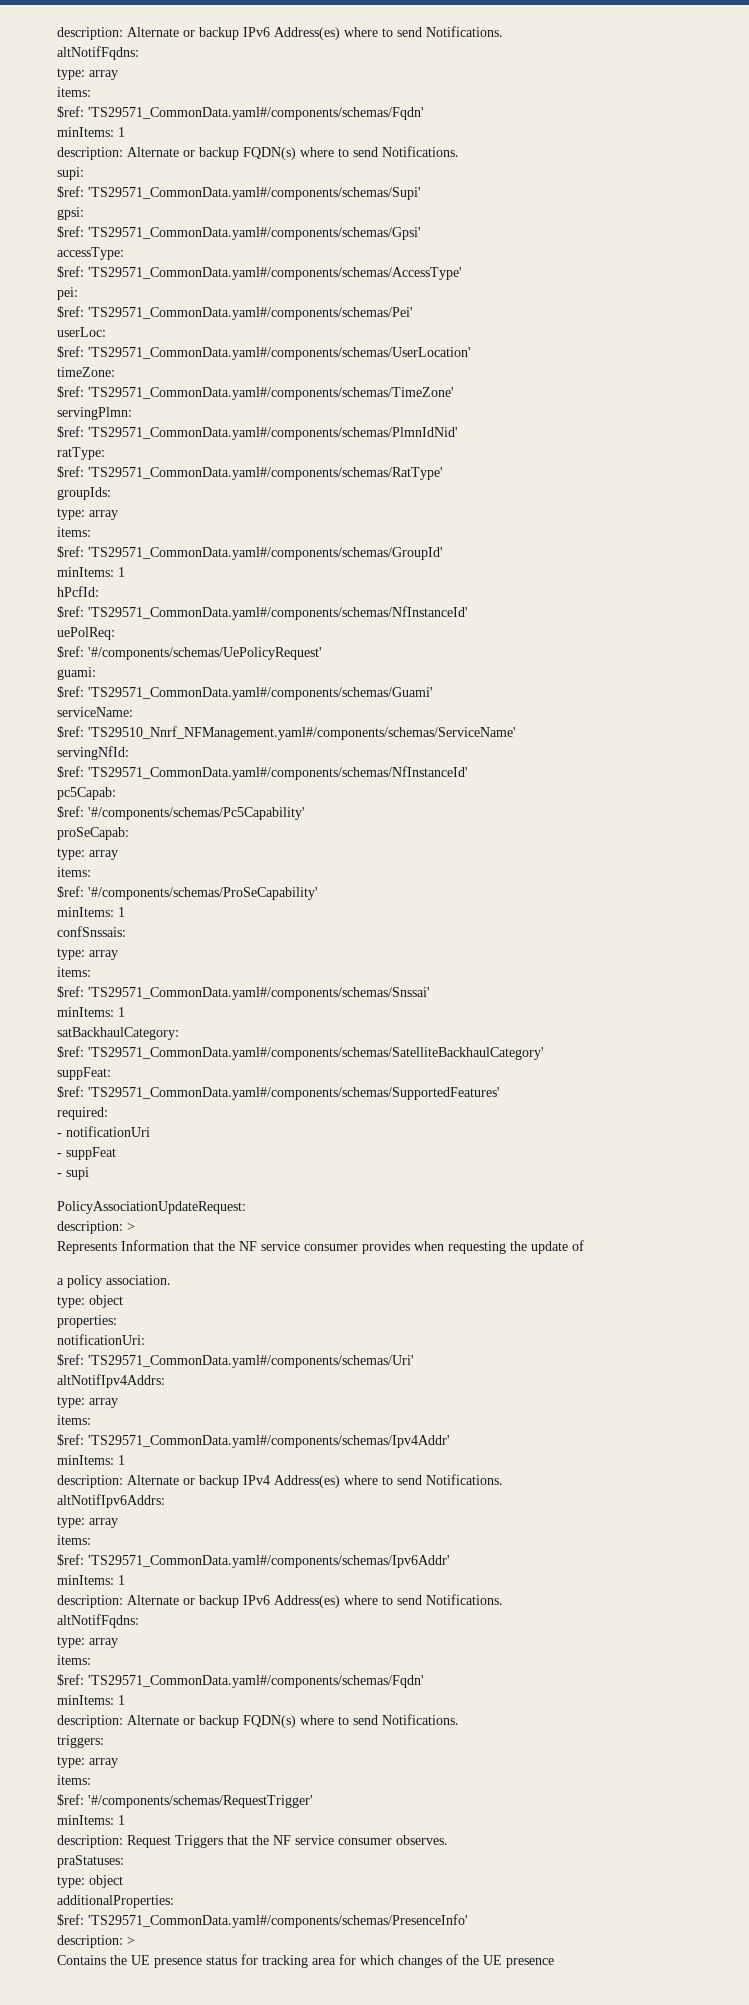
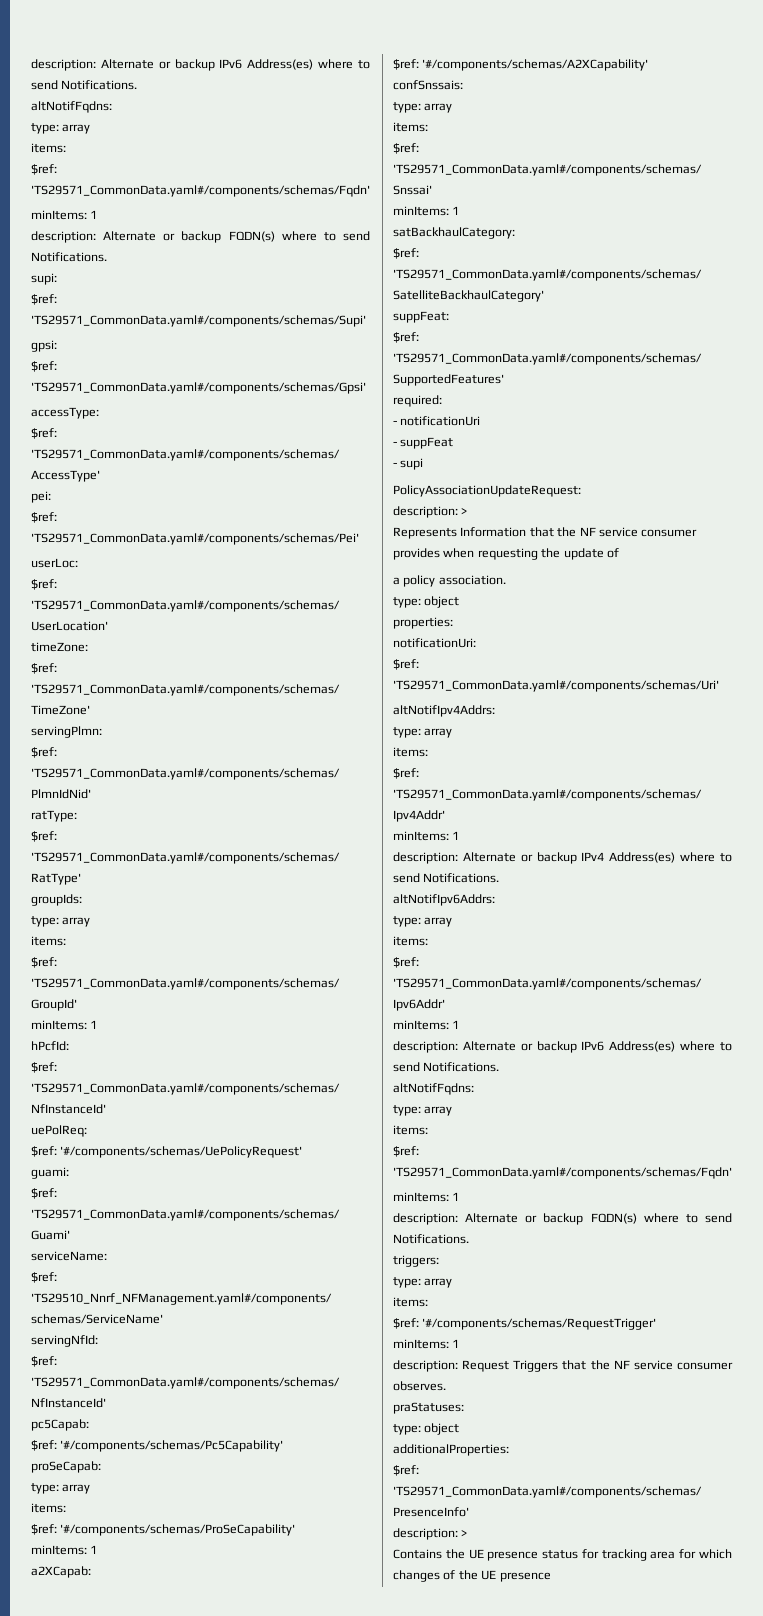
(125, 912) none -> [31,1566,91,1578] [393,59,649,71] // a2XCapab: // $ref: '#/components/schemas/A2XCapability'

